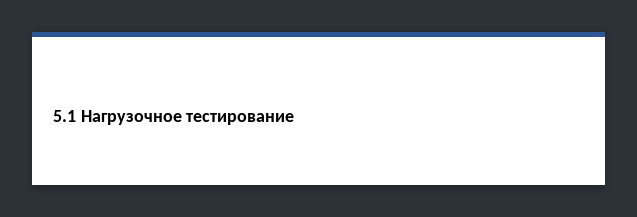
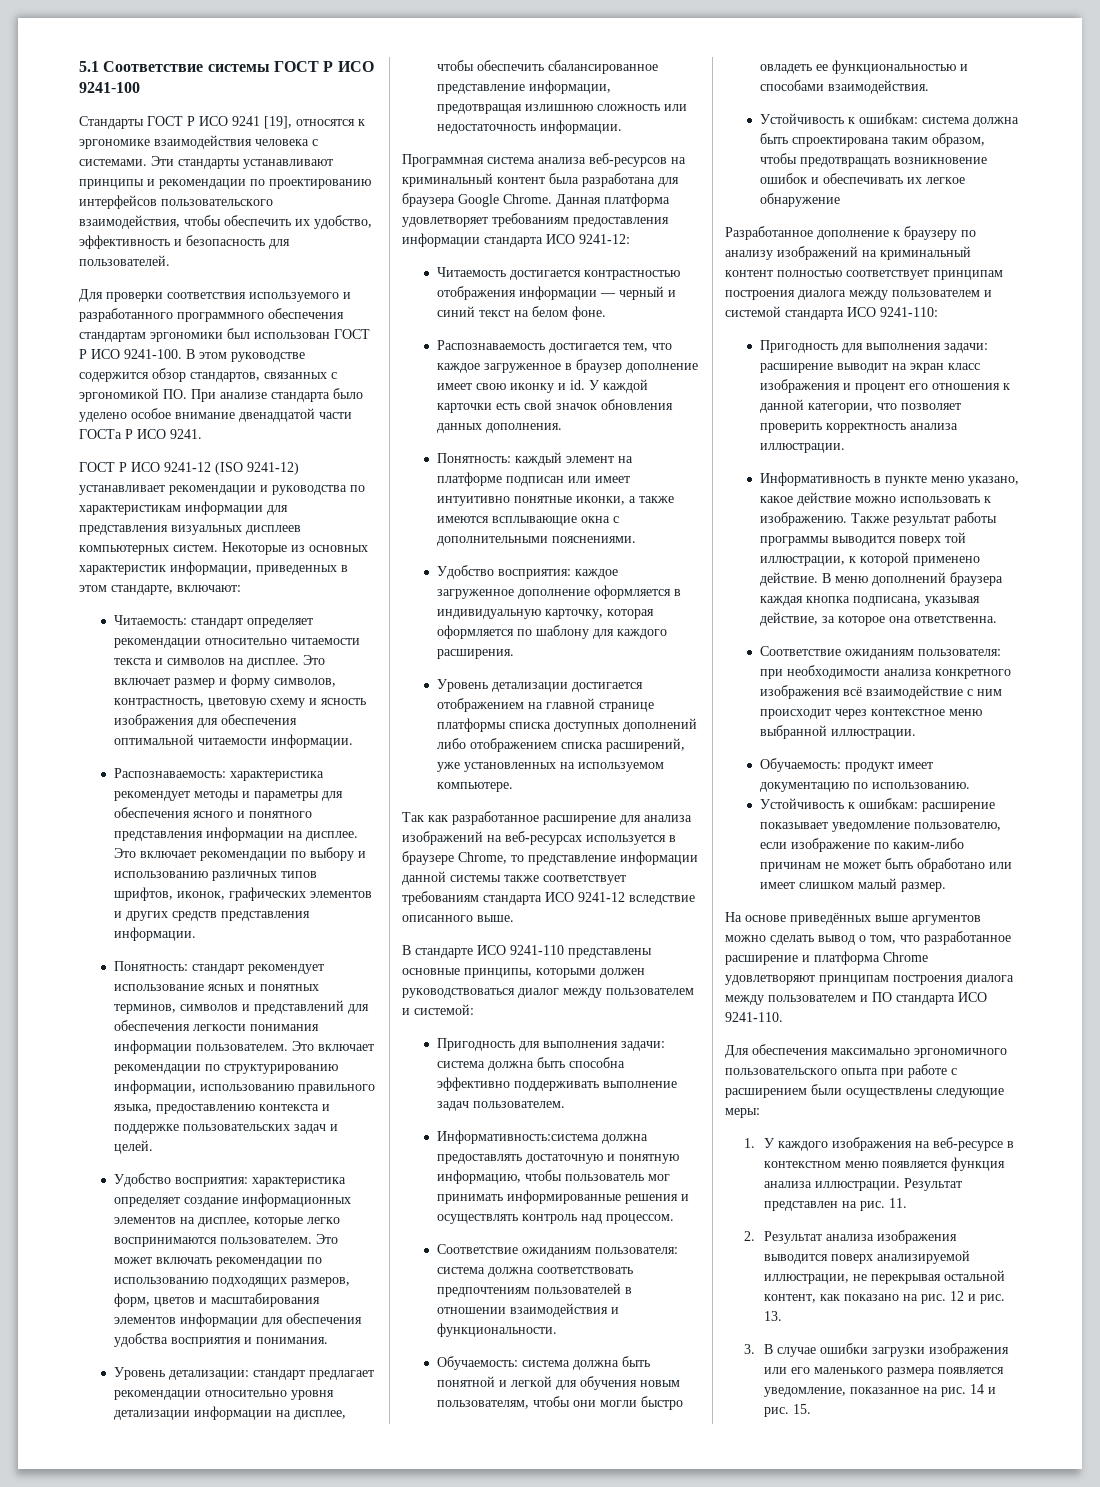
[80,110,295,125] Нагрузочное тестирование -> [103,61,374,72] [79,82,140,93] [79,116,365,129] [79,135,318,149] [79,156,333,169] [79,179,371,189] [79,195,273,209] [79,215,372,229] [79,235,290,249] [79,255,170,266] [79,289,351,302] [79,308,344,322] [79,328,370,342] [79,349,305,362] [79,368,337,382] [79,388,363,402] [79,408,352,422] [79,429,202,439] [79,462,299,475] [79,485,365,495] [79,501,288,515] [79,525,301,535] [79,542,368,555] [79,561,348,575] [79,585,241,595] [113,615,313,628] [113,638,360,648] [113,655,325,668] [113,674,336,688] [113,698,366,708] [113,714,297,728] [113,734,353,748] [113,768,324,781] [113,791,343,801] [113,807,312,818] [113,827,358,841] [113,847,366,861] [113,871,317,881] [113,887,372,901] [113,911,310,921] [113,927,196,941] [113,961,324,974] [113,984,319,991] [113,1000,369,1014] [113,1020,319,1031] [113,1040,374,1054] [113,1064,338,1074] [113,1080,375,1094] [113,1104,330,1114] [113,1124,338,1134] [113,1140,153,1154] [113,1173,346,1187] [113,1193,351,1207] [113,1217,340,1227] [113,1234,338,1247] [113,1257,322,1267] [113,1277,350,1287] [113,1293,320,1307] [113,1313,362,1327] [113,1333,328,1347] [113,1367,374,1380] [113,1390,334,1400] [113,1406,346,1420] [436,60,658,74] [436,80,611,94] [436,104,687,114] [436,120,622,134] [402,153,686,167] [402,173,679,187] [402,193,670,207] [402,213,669,227] [402,233,630,247] [436,267,680,280] [436,286,676,300] [436,306,606,320] [436,340,672,353] [436,359,698,373] [436,379,648,393] [436,399,673,413] [436,423,562,433] [436,452,633,466] [436,472,630,486] [436,496,674,506] [436,516,619,526] [436,536,636,546] [436,565,618,579] [436,585,681,599] [436,609,654,619] [436,625,667,639] [436,649,514,659] [436,679,643,692] [436,698,654,712] [436,718,697,732] [436,738,685,752] [436,762,664,772] [436,782,513,792] [402,811,692,825] [402,831,676,845] [402,851,698,865] [402,871,626,885] [402,891,695,905] [402,915,514,922] [402,945,652,958] [402,968,645,978] [402,988,694,998] [402,1004,474,1015] [436,1038,665,1051] [436,1057,625,1071] [436,1077,677,1091] [436,1101,565,1111] [436,1130,648,1144] [436,1154,679,1164] [436,1170,670,1184] [436,1190,689,1204] [436,1214,674,1224] [436,1244,678,1257] [436,1267,633,1277] [436,1283,632,1297] [436,1303,619,1317] [436,1323,557,1337] [436,1356,650,1370] [436,1376,680,1390] [436,1396,683,1410] [759,60,968,74] [759,80,929,94] [759,113,1019,127] [759,133,985,147] [759,153,987,167] [759,173,965,184] [759,193,840,207] [725,226,976,240] [725,246,971,260] [725,270,1003,280] [725,290,992,300] [725,306,938,320] [759,340,988,353] [759,363,980,373] [759,379,1010,393] [759,399,961,413] [759,423,958,433] [759,443,845,453] [759,472,1019,486] [759,492,991,506] [759,512,997,526] [759,532,966,546] [759,552,980,566] [759,572,1003,586] [759,596,980,606] [759,612,997,626] [759,646,1001,659] [759,665,1011,679] [759,685,1002,699] [759,709,982,719] [759,725,916,739] [759,758,933,772] [759,782,970,792] [759,798,995,812] [759,822,1001,832] [759,838,964,852] [759,858,1012,872] [759,878,946,892] [725,912,981,925] [725,931,1011,945] [725,951,928,965] [725,975,1014,985] [725,992,987,1005] [725,1012,783,1022] [725,1044,1007,1058] [725,1064,957,1078] [725,1084,1004,1098] [725,1108,760,1118] [744,1137,1014,1151] [763,1157,1005,1171] [763,1178,962,1191] [763,1198,907,1211] [744,1230,957,1244] [763,1250,970,1264] [763,1270,1005,1284] [763,1291,1005,1304] [763,1311,782,1321] [744,1343,1009,1357] [763,1367,1004,1377] [763,1384,996,1397] [763,1404,811,1417] Соответствие системы ГОСТ Р ИСО 9241-100 // Стандарты ГОСТ Р ИСО 9241 [19], относятся к эргономике взаимодействия человека с системами. Эти стандарты устанавливают принципы и рекомендации по проектированию интерфейсов пользовательского взаимодействия, чтобы обеспечить их удобство, эффективность и безопасность для пользователей. // Для проверки соответствия используемого и разработанного программного обеспечения стандартам эргономики был использован ГОСТ Р ИСО 9241-100. В этом руководстве содержится обзор стандартов, связанных с эргономикой ПО. При анализе стандарта было уделено особое внимание двенадцатой части ГОСТа Р ИСО 9241. // ГОСТ Р ИСО 9241-12 (ISO 9241-12) устанавливает рекомендации и руководства по характеристикам информации для представления визуальных дисплеев компьютерных систем. Некоторые из основных характеристик информации, приведенных в этом стандарте, включают: // Читаемость: стандарт определяет рекомендации относительно читаемости текста и символов на дисплее. Это включает размер и форму символов, контрастность, цветовую схему и ясность изображения для обеспечения оптимальной читаемости информации. // Распознаваемость: характеристика рекомендует методы и параметры для обеспечения ясного и понятного представления информации на дисплее. Это включает рекомендации по выбору и использованию различных типов шрифтов, иконок, графических элементов и других средств представления информации. // Понятность: стандарт рекомендует использование ясных и понятных терминов, символов и представлений для обеспечения легкости понимания информации пользователем. Это включает рекомендации по структурированию информации, использованию правильного языка, предоставлению контекста и поддержке пользовательских задач и целей. // Удобство восприятия: характеристика определяет создание информационных элементов на дисплее, которые легко воспринимаются пользователем. Это может включать рекомендации по использованию подходящих размеров, форм, цветов и масштабирования элементов информации для обеспечения удобства восприятия и понимания. // Уровень детализации: стандарт предлагает рекомендации относительно уровня детализации информации на дисплее, чтобы обеспечить сбалансированное представление информации, предотвращая излишнюю сложность или недостаточность информации. // Программная система анализа веб-ресурсов на криминальный контент была разработана для браузера Google Chrome. Данная платформа удовлетворяет требованиям предоставления информации стандарта ИСО 9241-12: // Читаемость достигается контрастностью отображения информации — черный и синий текст на белом фоне. // Распознаваемость достигается тем, что каждое загруженное в браузер дополнение имеет свою иконку и id. У каждой карточки есть свой значок обновления данных дополнения. // Понятность: каждый элемент на платформе подписан или имеет интуитивно понятные иконки, а также имеются всплывающие окна с дополнительными пояснениями. // Удобство восприятия: каждое загруженное дополнение оформляется в индивидуальную карточку, которая оформляется по шаблону для каждого расширения. // Уровень детализации достигается отображением на главной странице платформы списка доступных дополнений либо отображением списка расширений, уже установленных на используемом компьютере. // Так как разработанное расширение для анализа изображений на веб-ресурсах используется в браузере Chrome, то представление информации данной системы также соответствует требованиям стандарта ИСО 9241-12 вследствие описанного выше. // В стандарте ИСО 9241-110 представлены основные принципы, которыми должен руководствоваться диалог между пользователем и системой: // Пригодность для выполнения задачи: система должна быть способна эффективно поддерживать выполнение задач пользователем. // Информативность:система должна предоставлять достаточную и понятную информацию, чтобы пользователь мог принимать информированные решения и осуществлять контроль над процессом. // Соответствие ожиданиям пользователя: система должна соответствовать предпочтениям пользователей в отношении взаимодействия и функциональности. // Обучаемость: система должна быть понятной и легкой для обучения новым пользователям, чтобы они могли быстро овладеть ее функциональностью и способами взаимодействия. // Устойчивость к ошибкам: система должна быть спроектирована таким образом, чтобы предотвращать возникновение ошибок и обеспечивать их легкое обнаружение // Разработанное дополнение к браузеру по анализу изображений на криминальный контент полностью соответствует принципам построения диалога между пользователем и системой стандарта ИСО 9241-110: // Пригодность для выполнения задачи: расширение выводит на экран класс изображения и процент его отношения к данной категории, что позволяет проверить корректность анализа иллюстрации. // Информативность в пункте меню указано, какое действие можно использовать к изображению. Также результат работы программы выводится поверх той иллюстрации, к которой применено действие. В меню дополнений браузера каждая кнопка подписана, указывая действие, за которое она ответственна. // Соответствие ожиданиям пользователя: при необходимости анализа конкретного изображения всё взаимодействие с ним происходит через контекстное меню выбранной иллюстрации. // Обучаемость: продукт имеет документацию по использованию. // Устойчивость к ошибкам: расширение показывает уведомление пользователю, если изображение по каким-либо причинам не может быть обработано или имеет слишком малый размер. // На основе приведённых выше аргументов можно сделать вывод о том, что разработанное расширение и платформа Chrome удовлетворяют принципам построения диалога между пользователем и ПО стандарта ИСО 9241-110. // Для обеспечения максимально эргономичного пользовательского опыта при работе с расширением были осуществлены следующие меры: // 1. У каждого изображения на веб-ресурсе в контекстном меню появляется функция анализа иллюстрации. Результат представлен на рис. 11. // 2. Результат анализа изображения выводится поверх анализируемой иллюстрации, не перекрывая остальной контент, как показано на рис. 12 и рис. 13. // 3. В случае ошибки загрузки изображения или его маленького размера появляется уведомление, показанное на рис. 14 и рис. 15.

